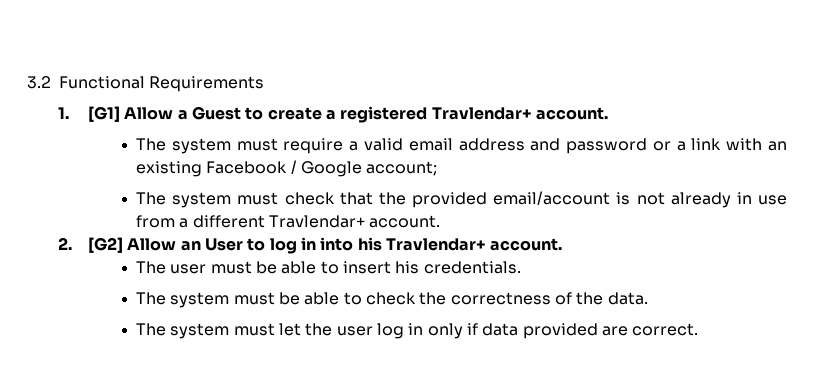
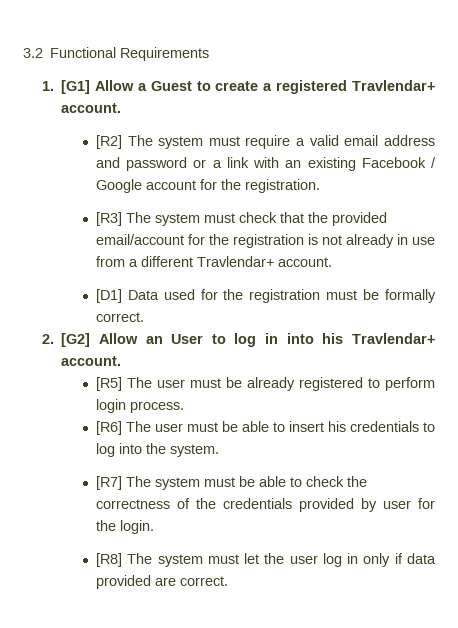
(608, 113) none -> [95,135,122,149] [R2]
[366,161,438,176] account; // -> [145,179,320,193] [95,212,122,226] account for the registration. // [R3]
(611, 198) none -> [187,234,304,248] for the registration
(441, 221) none -> [95,289,436,303] [95,312,144,322] // [D1] Data used for the registration must be formally correct.
(563, 244) none -> [95,377,435,391] [95,399,184,413] [95,421,122,435] [R5] The user must be already registered to perform login process. // [R6]
[423,261,521,274] credentials. // -> [349,421,435,432] [95,443,219,457] [95,476,122,490] credentials to log into the system. // [R7]
[607,292,648,305] data. // -> [222,498,435,512] [95,520,154,534] [95,553,122,567] credentials provided by user for the login. // [R8]

